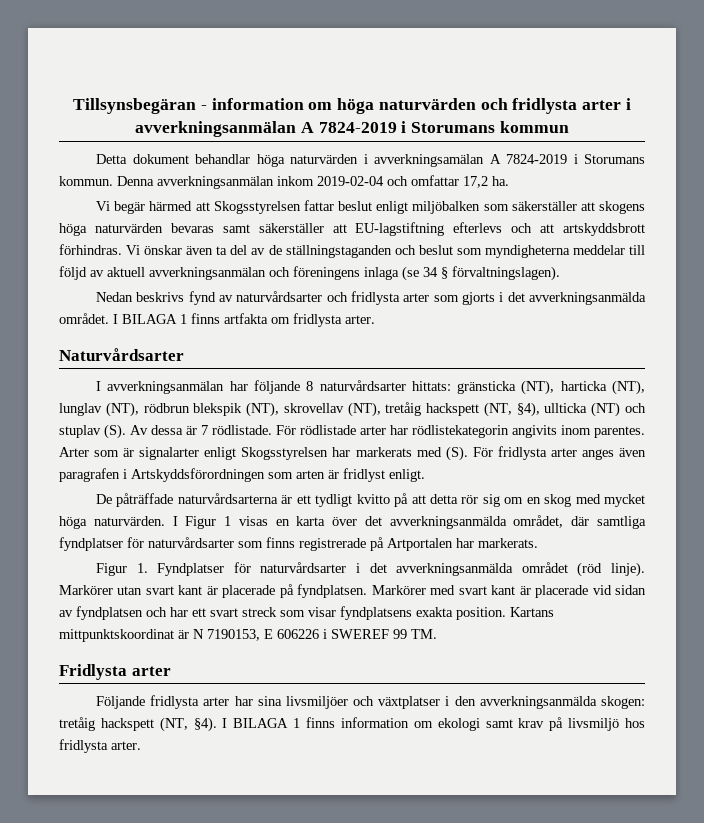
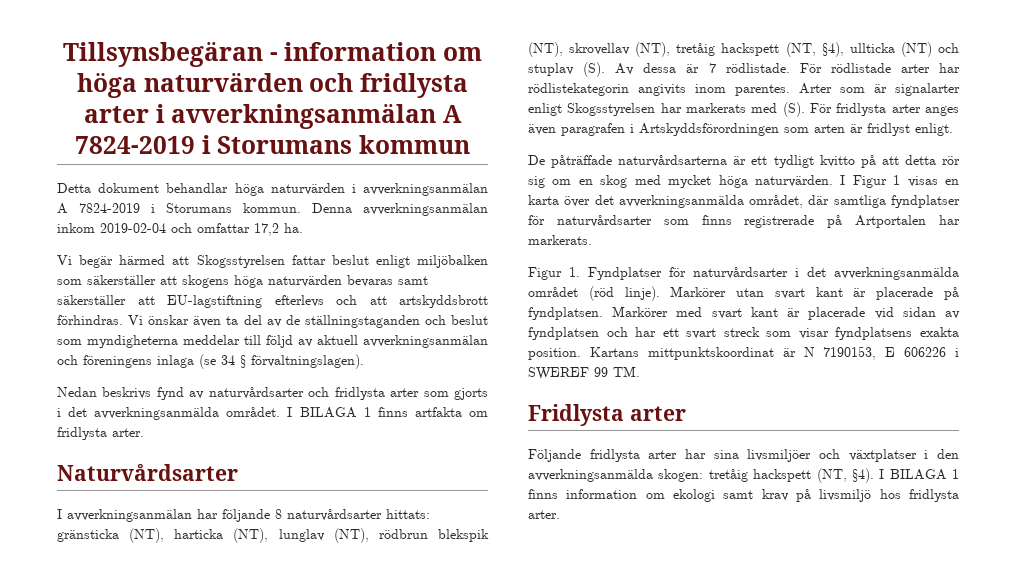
[374,154,485,167] avverkningsamälan -> [363,183,488,196] avverkningsanmälan

